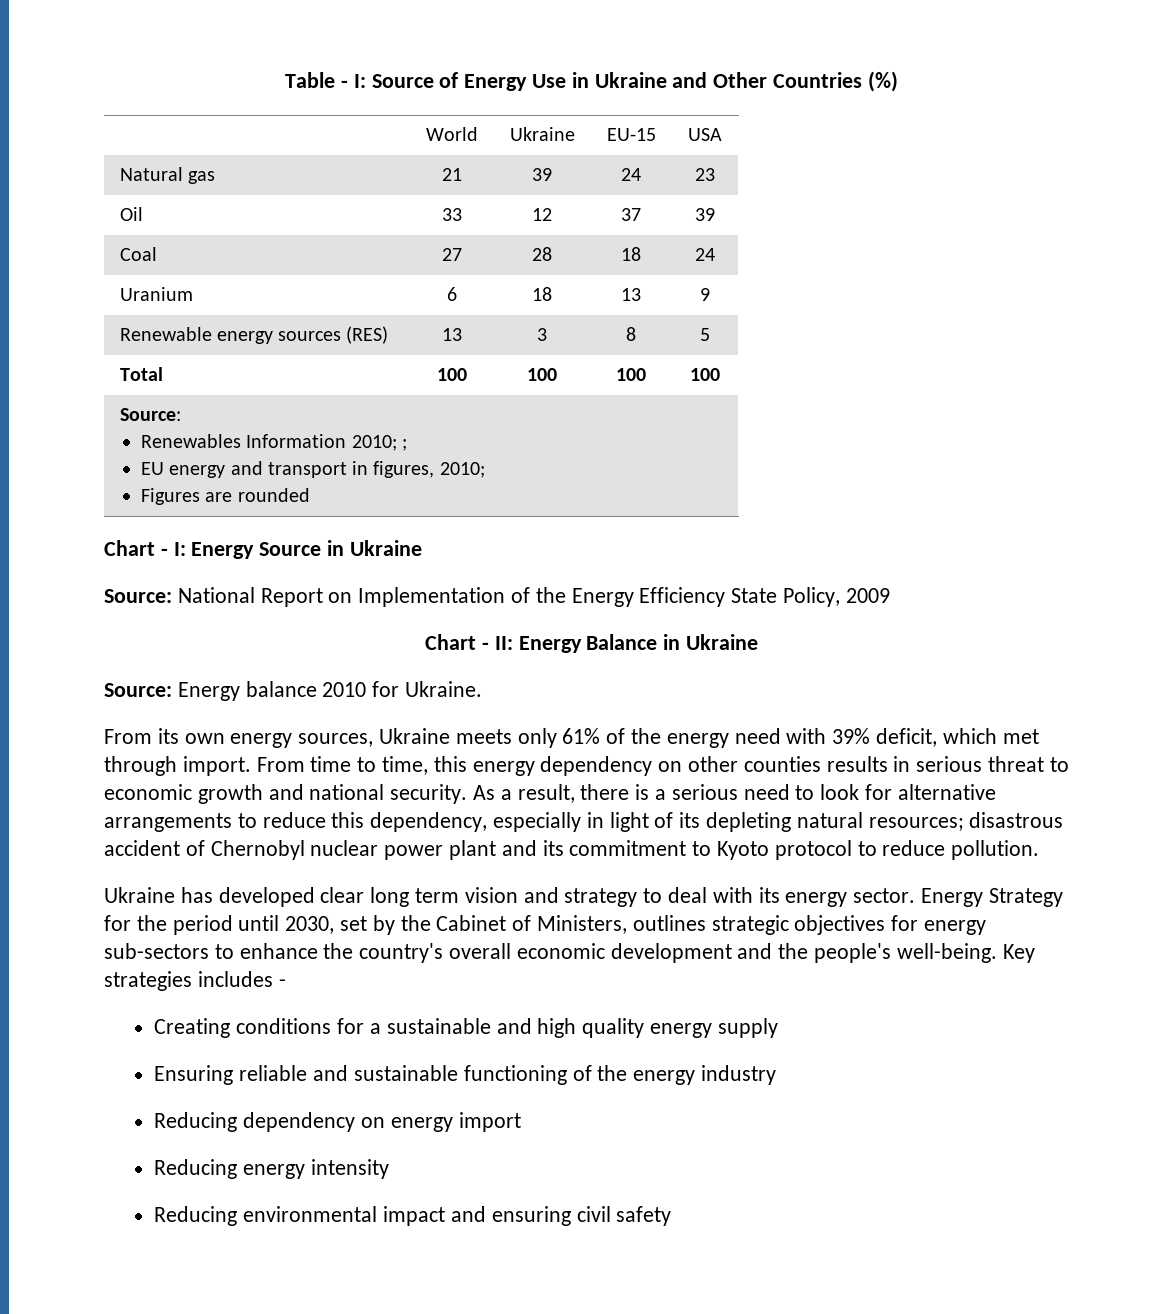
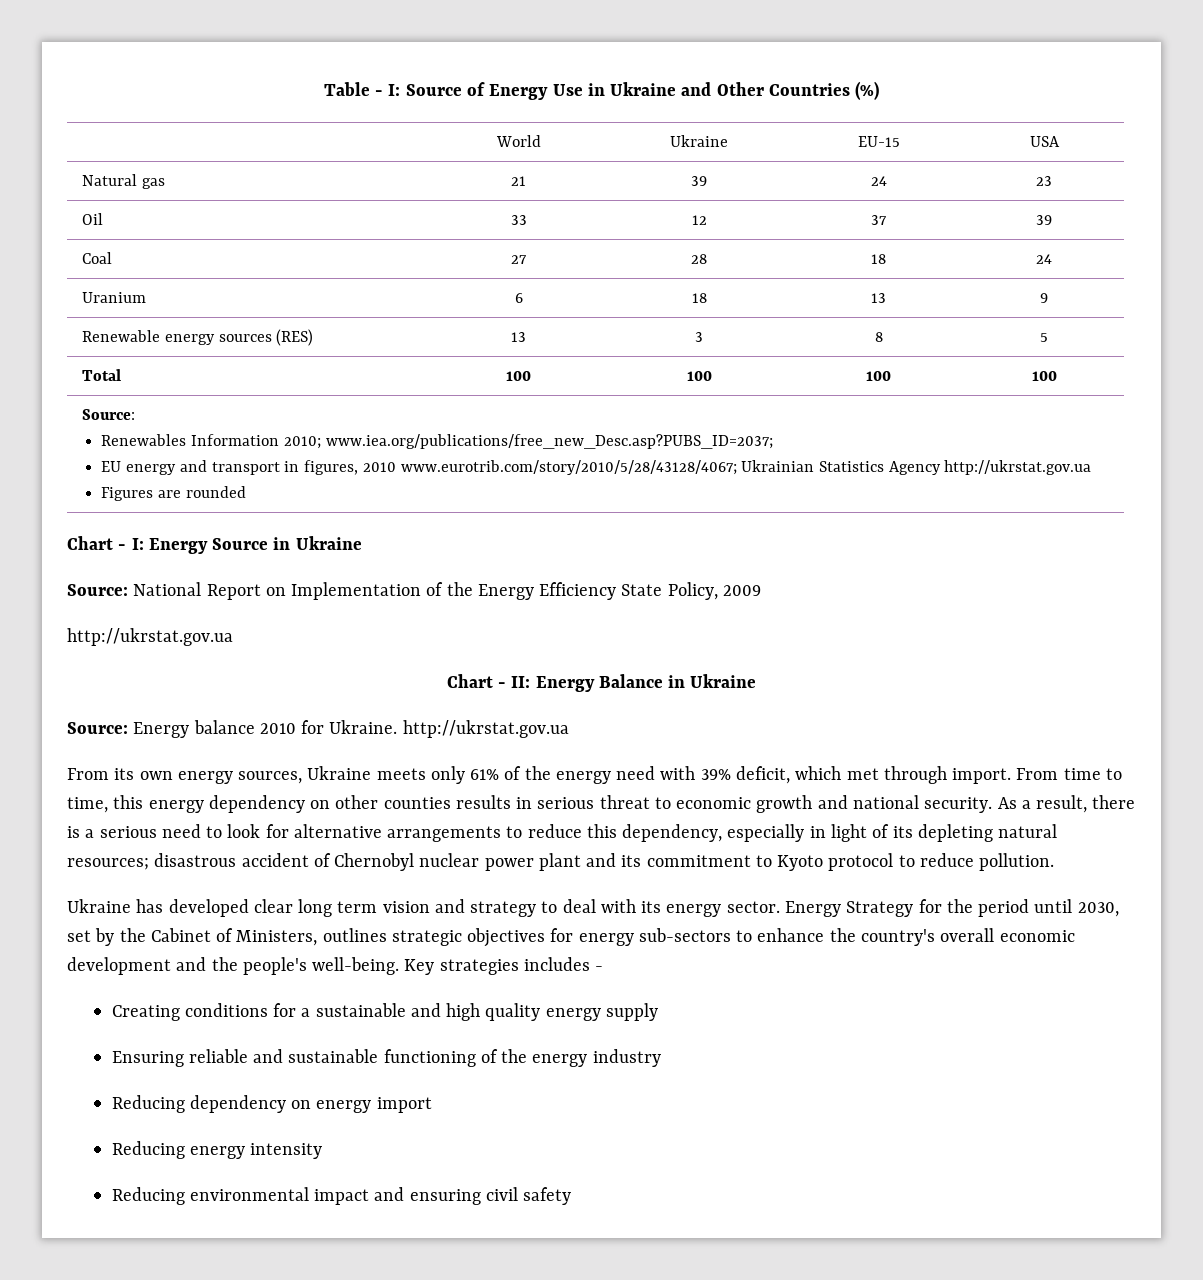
[401,439,407,451] ; -> [325,434,773,449] www.iea.org/publications/free_new_Desc.asp?PUBS_ID=2037;
[439,462,485,478] 2010; -> [362,460,1092,475] 2010 www.eurotrib.com/story/2010/5/28/43128/4067; Ukrainian Statistics Agency http://ukrstat.gov.ua
(890, 595) none -> [67,628,233,646] // http://ukrstat.gov.ua
(483, 689) none -> [402,720,569,738] http://ukrstat.gov.ua

